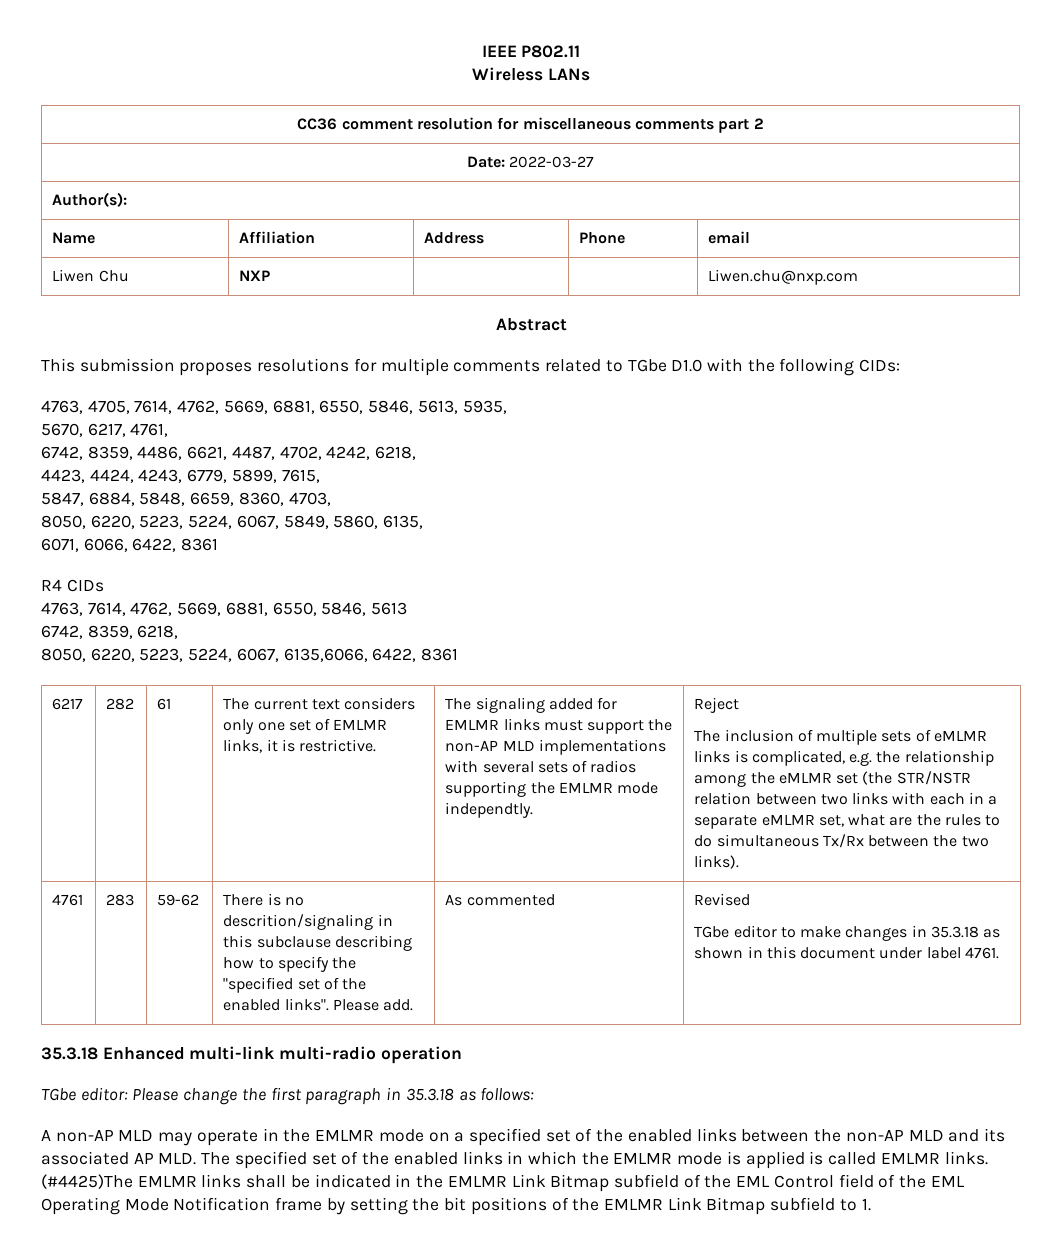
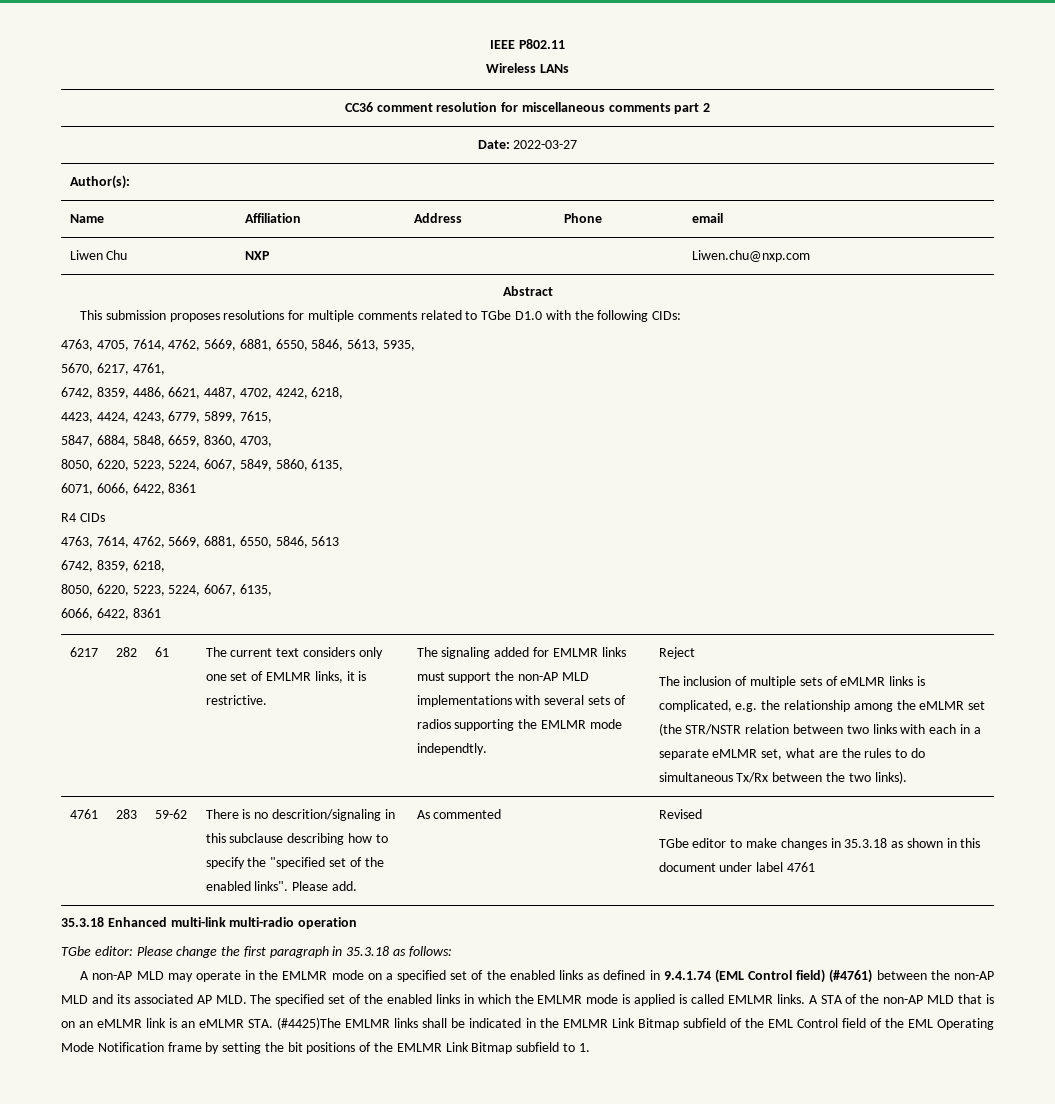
[283,648,368,662] 6135,6066, -> [239,584,272,596] [61,608,93,620] 6135, // 6066,
[965,947,1000,959] 4761. -> [787,862,816,872] 4761
(737, 1135) none -> [587,969,873,983] as defined in 9.4.1.74 (EML Control field) (#4761)
(988, 1158) none -> [808,994,994,1004] [61,1018,274,1028] A STA of the non-AP MLD that is on an eMLMR link is an eMLMR STA.

